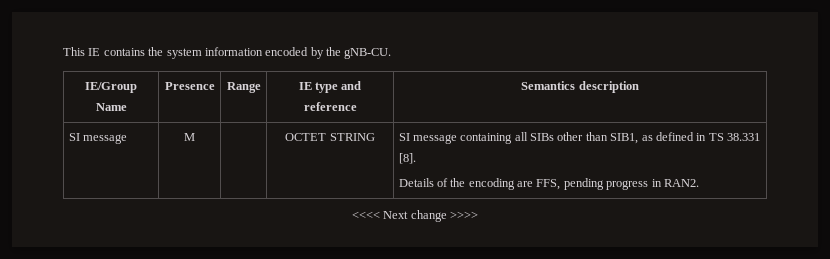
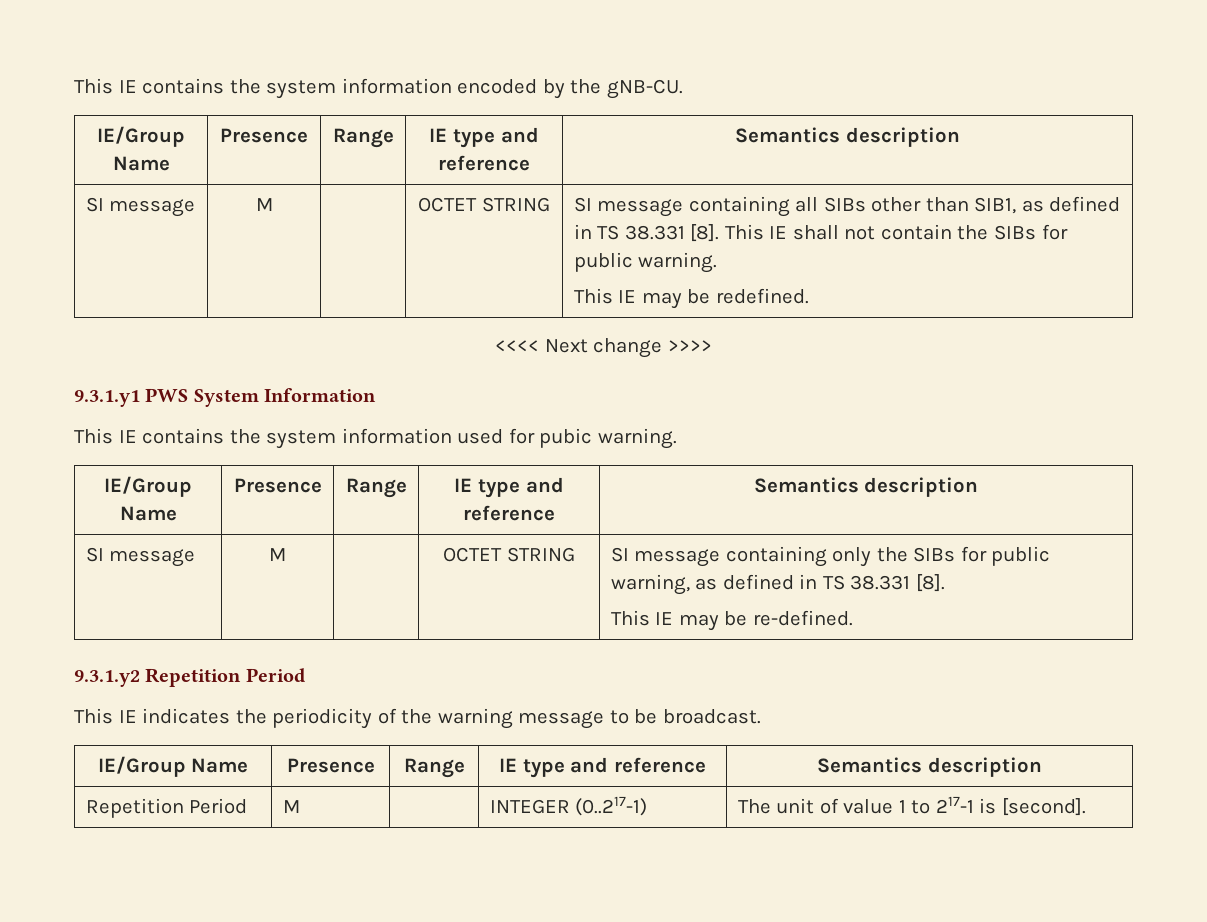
[398,178,699,190] [351,210,479,222] // Details of the encoding are FFS, pending progress in RAN2. // <<<< Next change >>>> -> [724,224,1068,240] [573,252,718,273] [573,288,809,309] [495,338,712,358] [74,388,377,407] [74,428,677,449] [104,476,192,497] [119,506,177,521] [233,478,322,493] [345,478,407,498] [454,477,564,498] [463,505,555,521] [753,477,979,497] [85,547,196,567] [269,548,286,561] [443,547,575,562] [610,546,1051,567] [610,574,945,595] [610,610,853,631] [74,668,305,687] [74,708,761,729] [97,756,249,777] [286,758,375,773] [403,758,465,778] [499,757,706,778] [817,757,1042,777] [85,798,248,818] [282,800,300,813] [489,796,648,816] [737,796,1086,816] This IE shall not contain the SIBs for public warning. // This IE may be redefined. // <<<< Next change >>>> // 9.3.1.y1 PWS System Information // This IE contains the system information used for pubic warning. // IE/Group Name | Presence | Range | IE type and reference | Semantics description // SI message | M | | OCTET STRING | SI message containing only the SIBs for public warning, as defined in TS 38.331 [8]. // This IE may be re-defined. // 9.3.1.y2 Repetition Period // This IE indicates the periodicity of the warning message to be broadcast. // IE/Group Name | Presence | Range | IE type and reference | Semantics description // Repetition Period | M | | INTEGER (0..217-1) | The unit of value 1 to 217-1 is [second].

